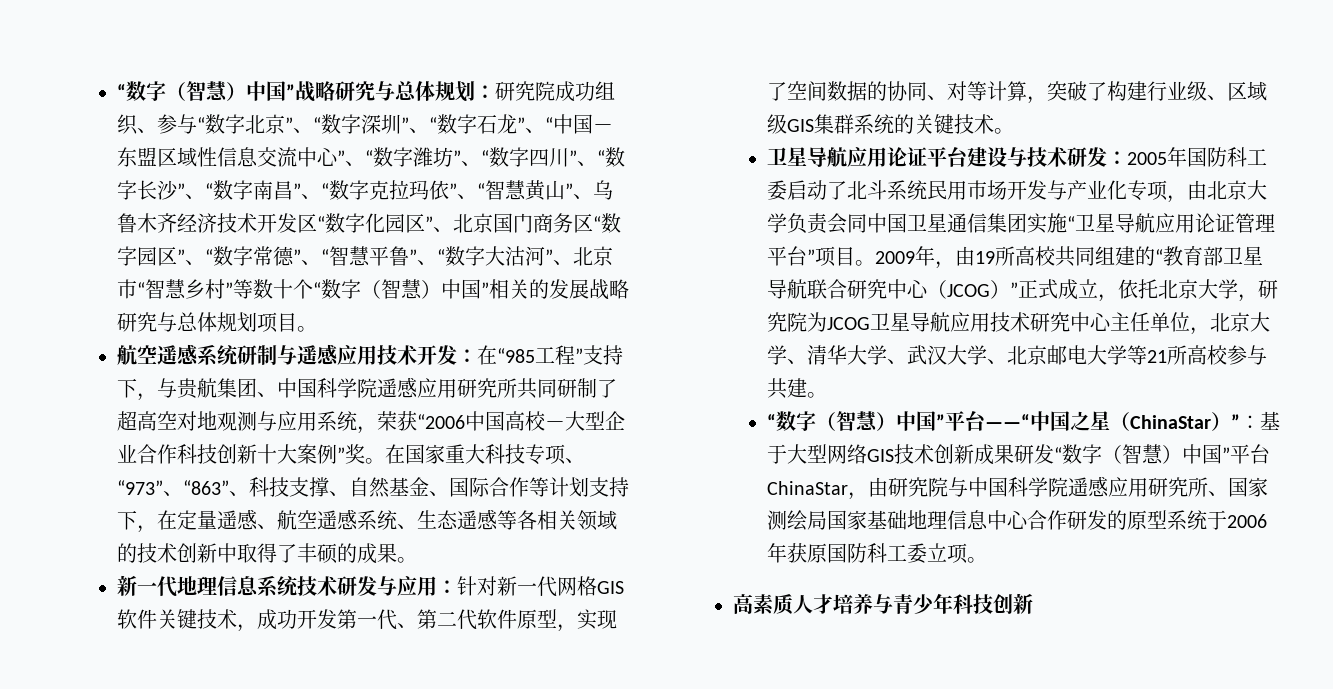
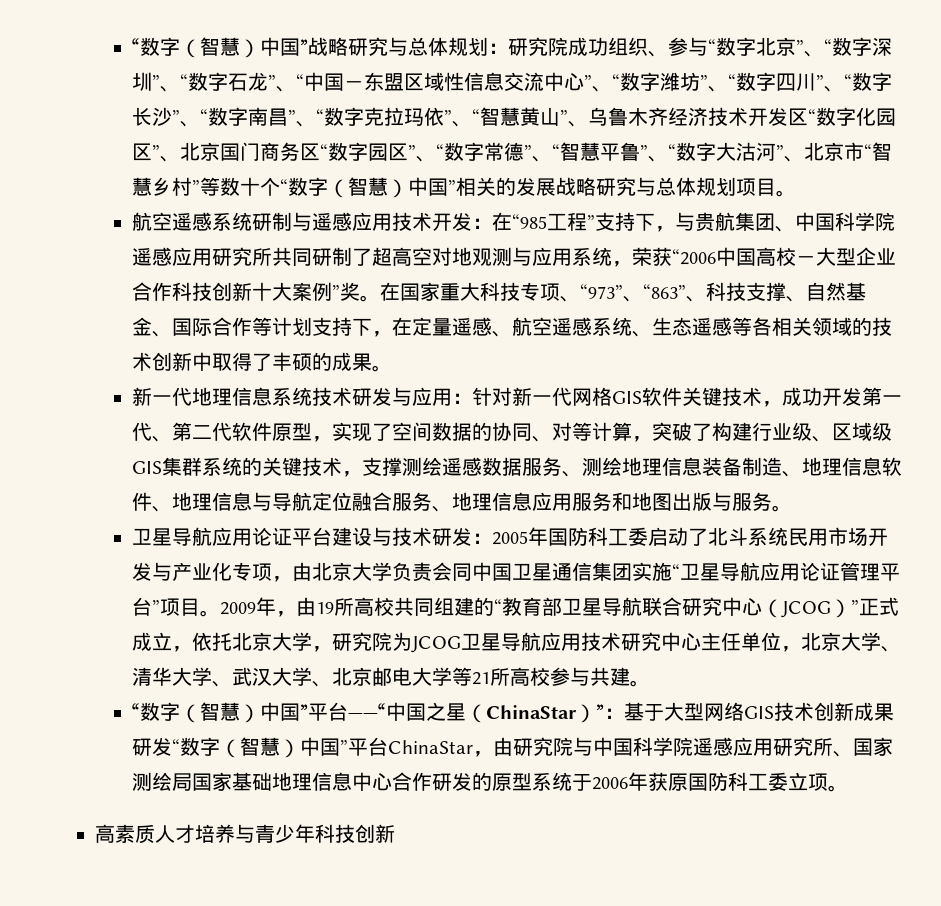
(995, 124) none -> [342,457,903,477] [132,492,773,512] ，支撑测绘遥感数据服务、测绘地理信息装备制造、地理信息软件、地理信息与导航定位融合服务、地理信息应用服务和地图出版与服务

